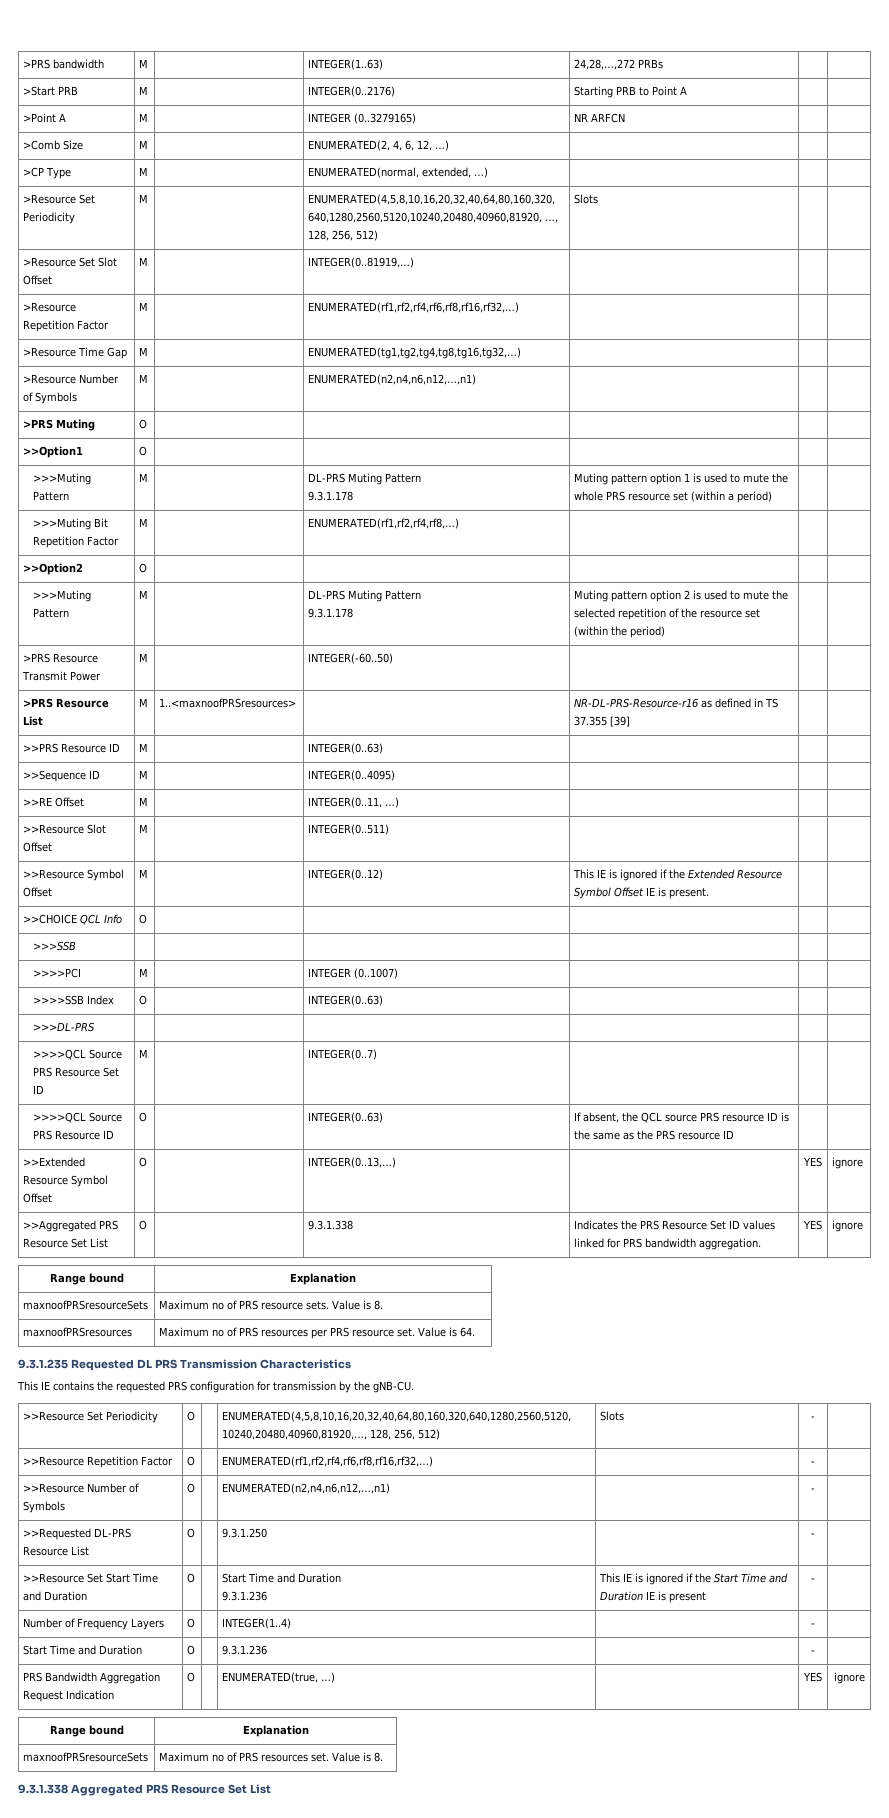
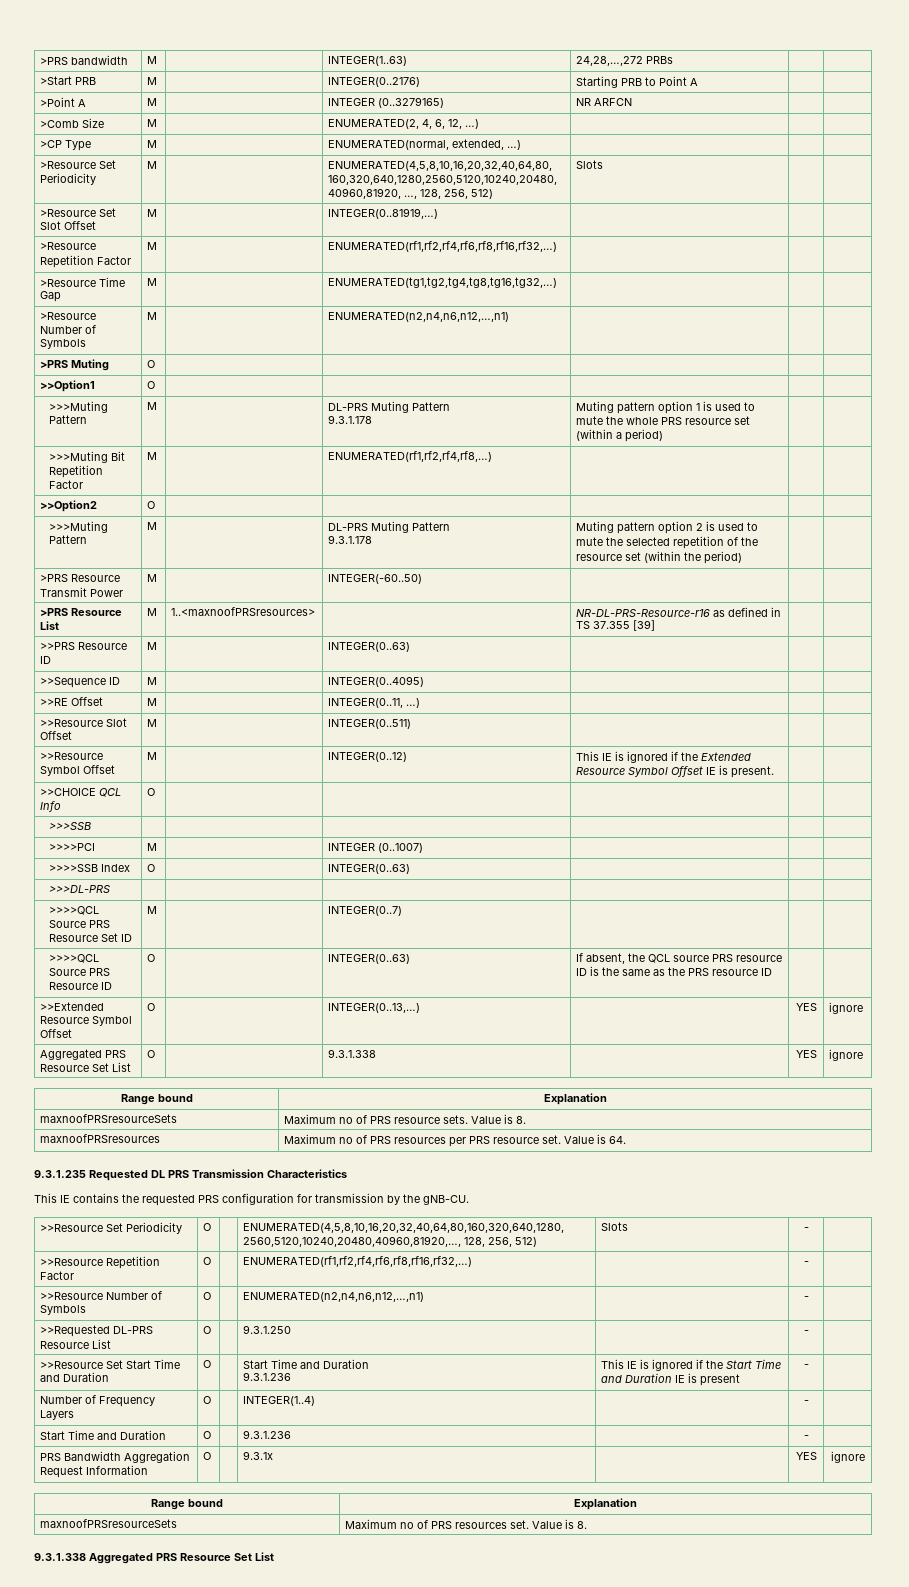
[23,1220,97,1232] >>Aggregated -> [40,1049,103,1060] Aggregated
[574,1220,776,1230] [574,1238,762,1250] Indicates the PRS Resource Set ID values linked for PRS bandwidth aggregation. -> (377, 1053) none
[66,1690,115,1700] [187,1672,196,1682] [222,1672,336,1683] Indication | O | | ENUMERATED(true, …) -> [86,1465,149,1475] [203,1452,212,1460] [243,1451,274,1460] Information | O | | 9.3.1x

